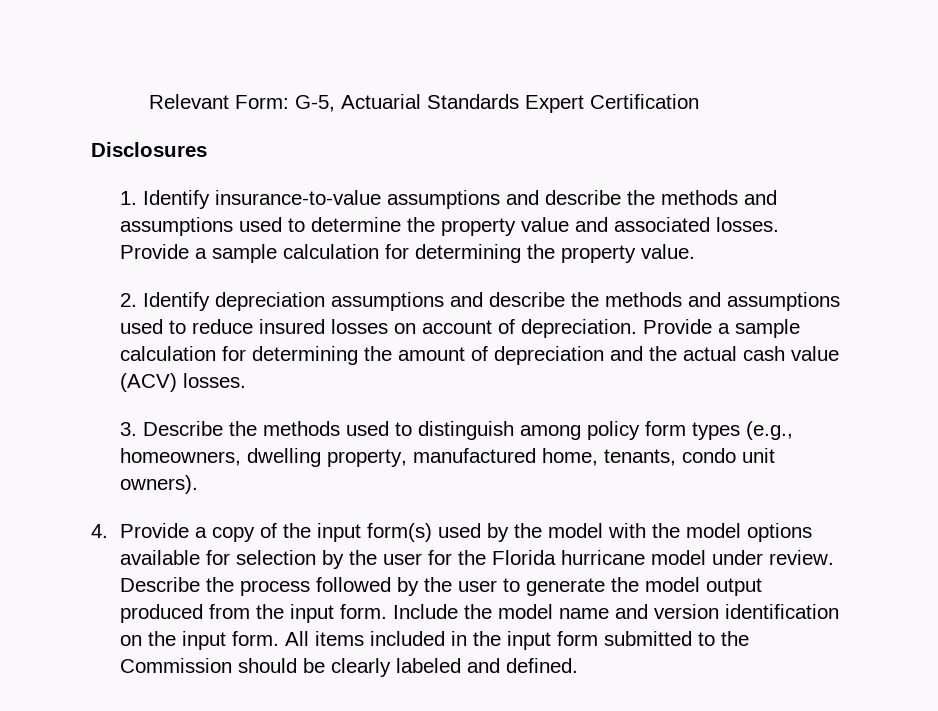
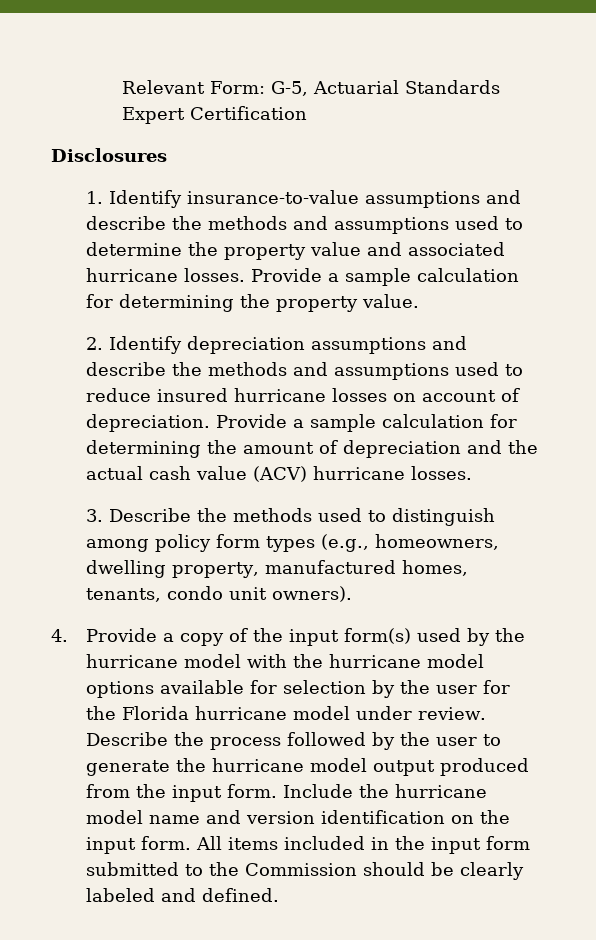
(711, 224) none -> [86,268,179,282] hurricane
(326, 326) none -> [234,388,327,402] hurricane
(178, 382) none -> [313,466,406,480] hurricane
[542,448,599,466] home, -> [402,560,469,576] homes,
(543, 530) none -> [86,654,179,668] hurricane
(681, 530) none -> [329,654,422,668] hurricane
(640, 584) none -> [212,758,305,772] hurricane
(493, 611) none -> [395,784,488,798] hurricane

